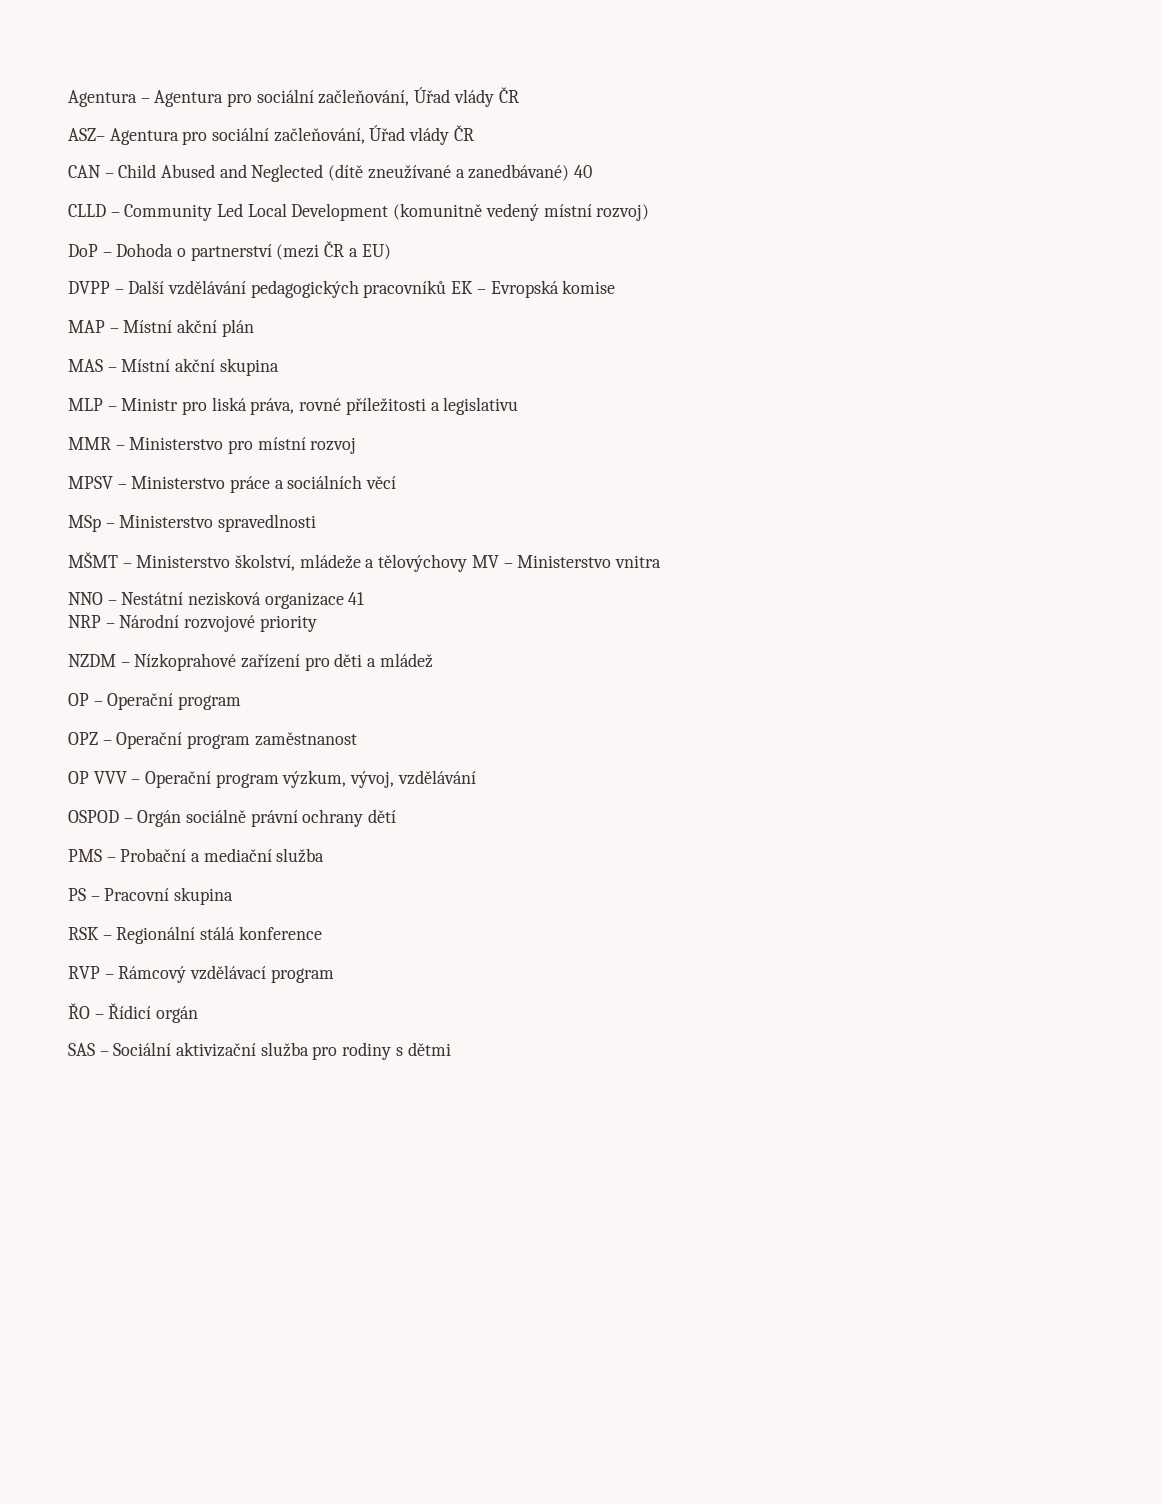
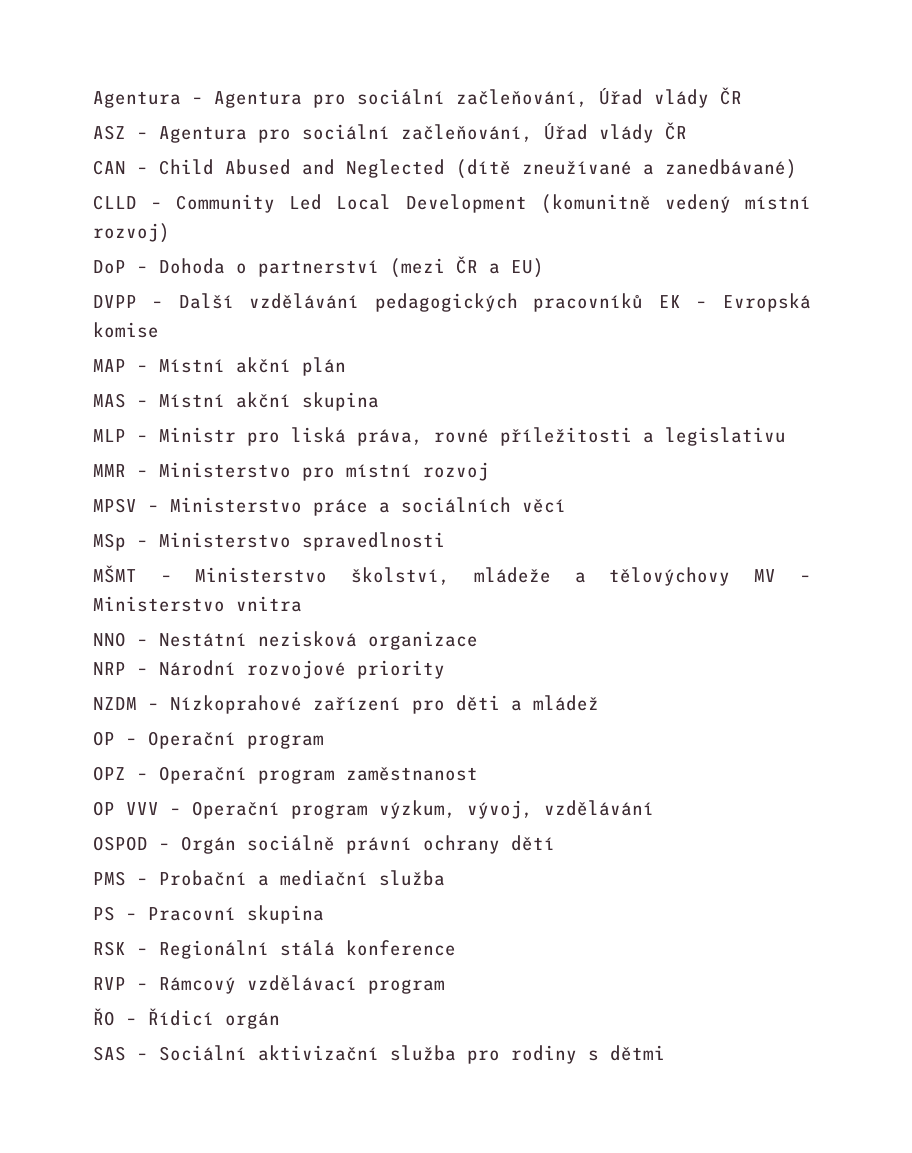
[67,128,105,141] ASZ– -> [92,125,148,140] ASZ –
[574,165,593,178] 40 -> (797, 169) none
[348,592,365,605] 41 -> (478, 640) none

